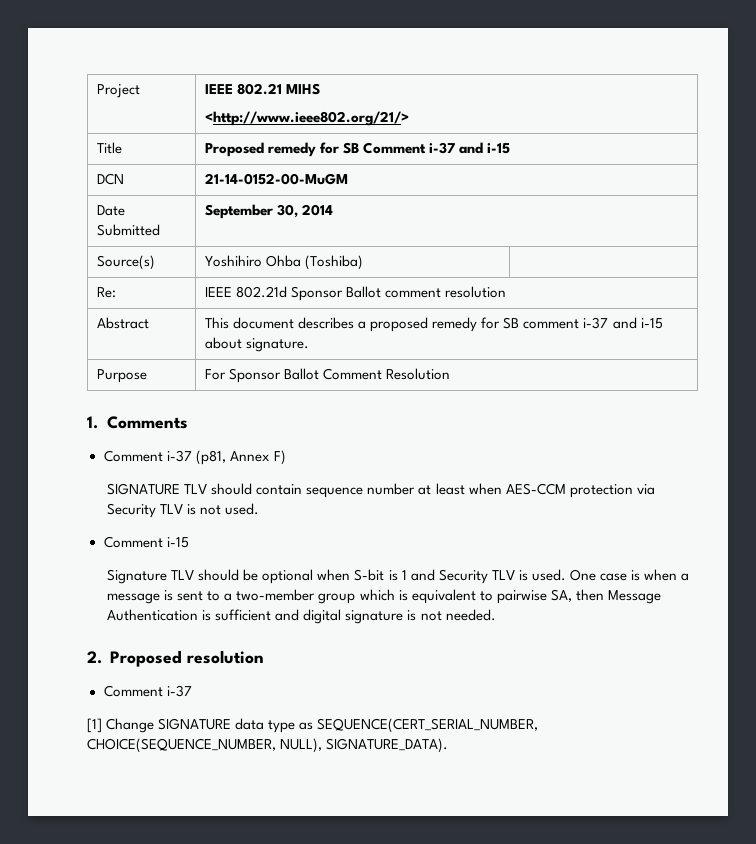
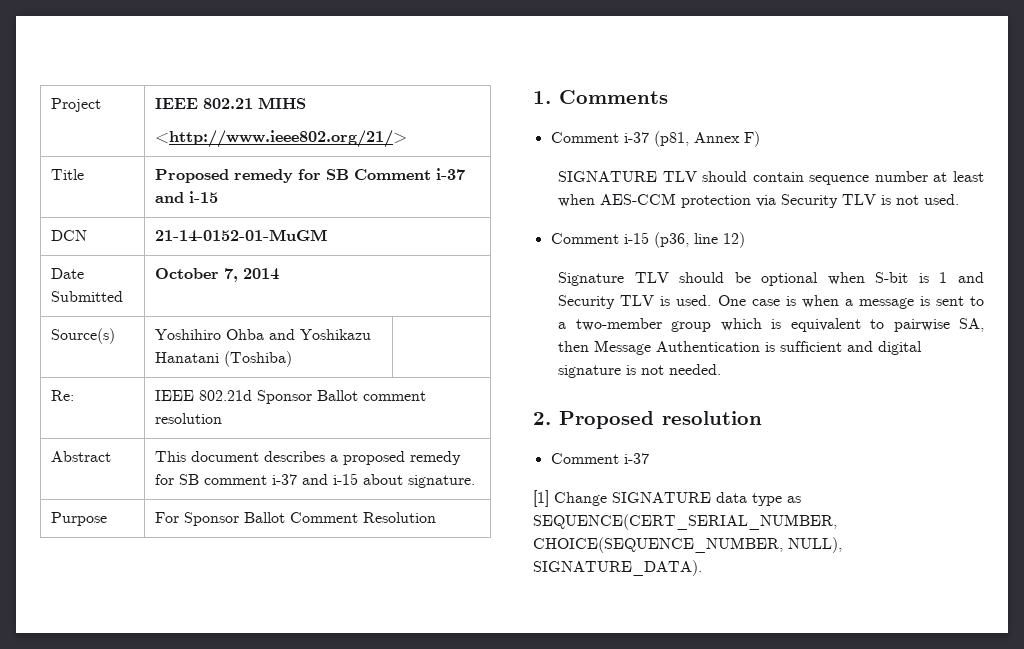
[205,173,349,185] 21-14-0152-00-MuGM -> [155,229,328,242] 21-14-0152-01-MuGM
[205,204,299,219] September 30, -> [155,268,239,282] October 7,
(302, 261) none -> [269,329,372,340] [155,352,220,363] and Yoshikazu Hanatani
(189, 542) none -> [653,232,745,248] (p36, line 12)

